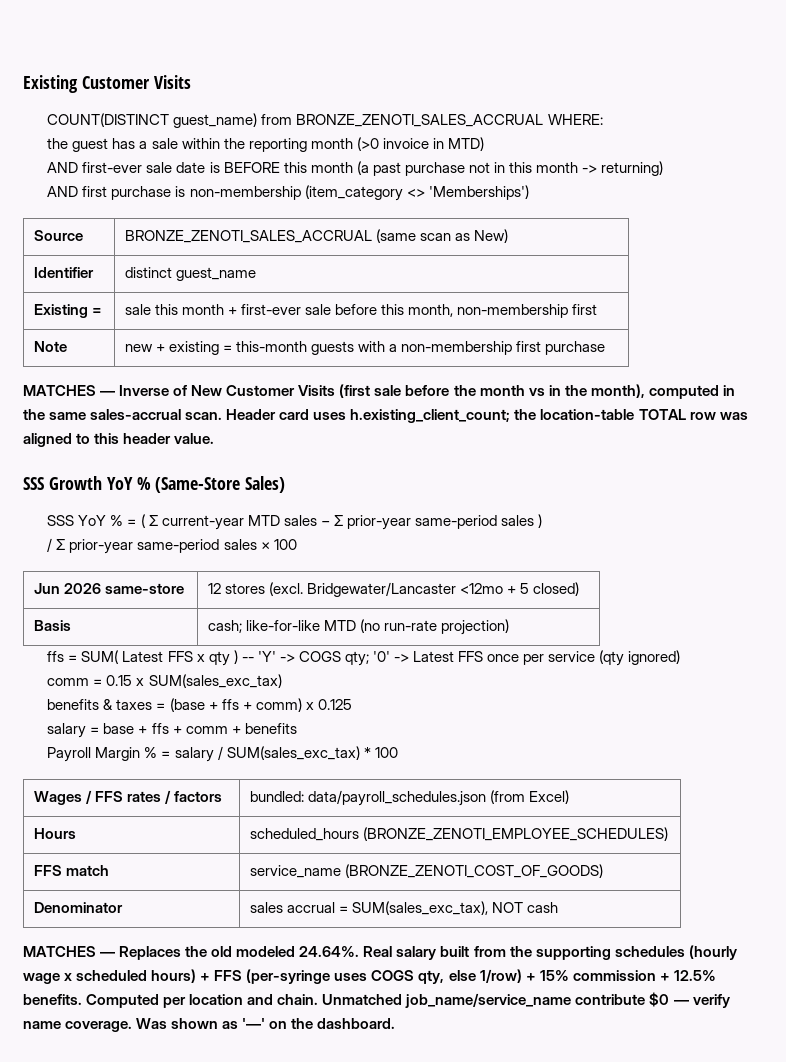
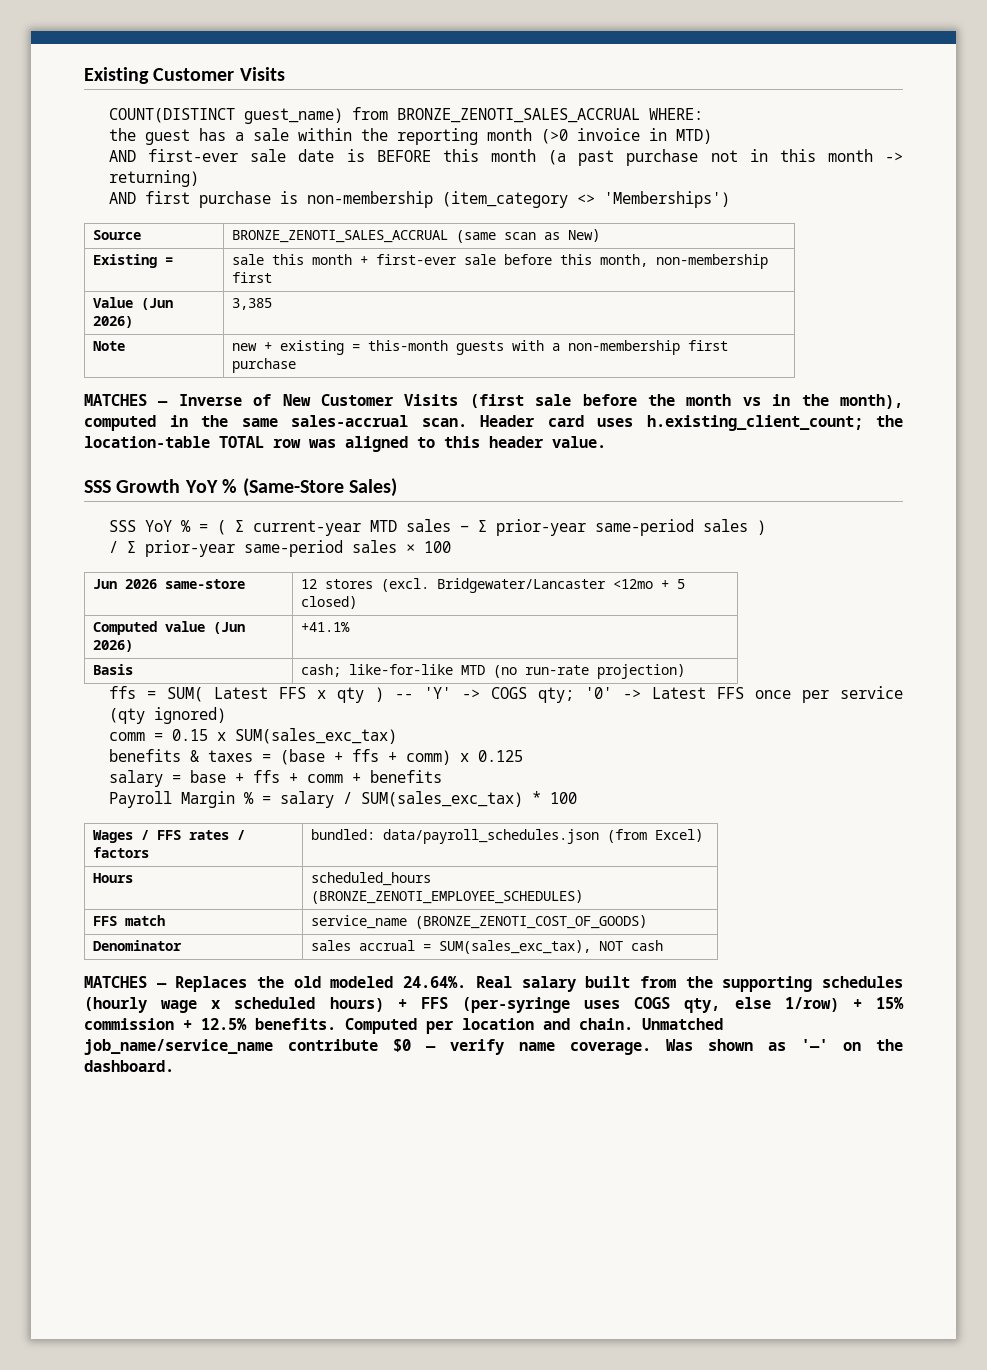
[33,267,94,278] [124,267,256,281] // Identifier | distinct guest_name -> (600, 235) none
(598, 309) none -> [92,297,173,310] [92,316,133,328] [231,298,272,310] // Value (Jun 2026) | 3,385
(579, 589) none -> [92,621,245,635] [92,640,133,652] [300,622,350,632] // Computed value (Jun 2026) | +41.1%

